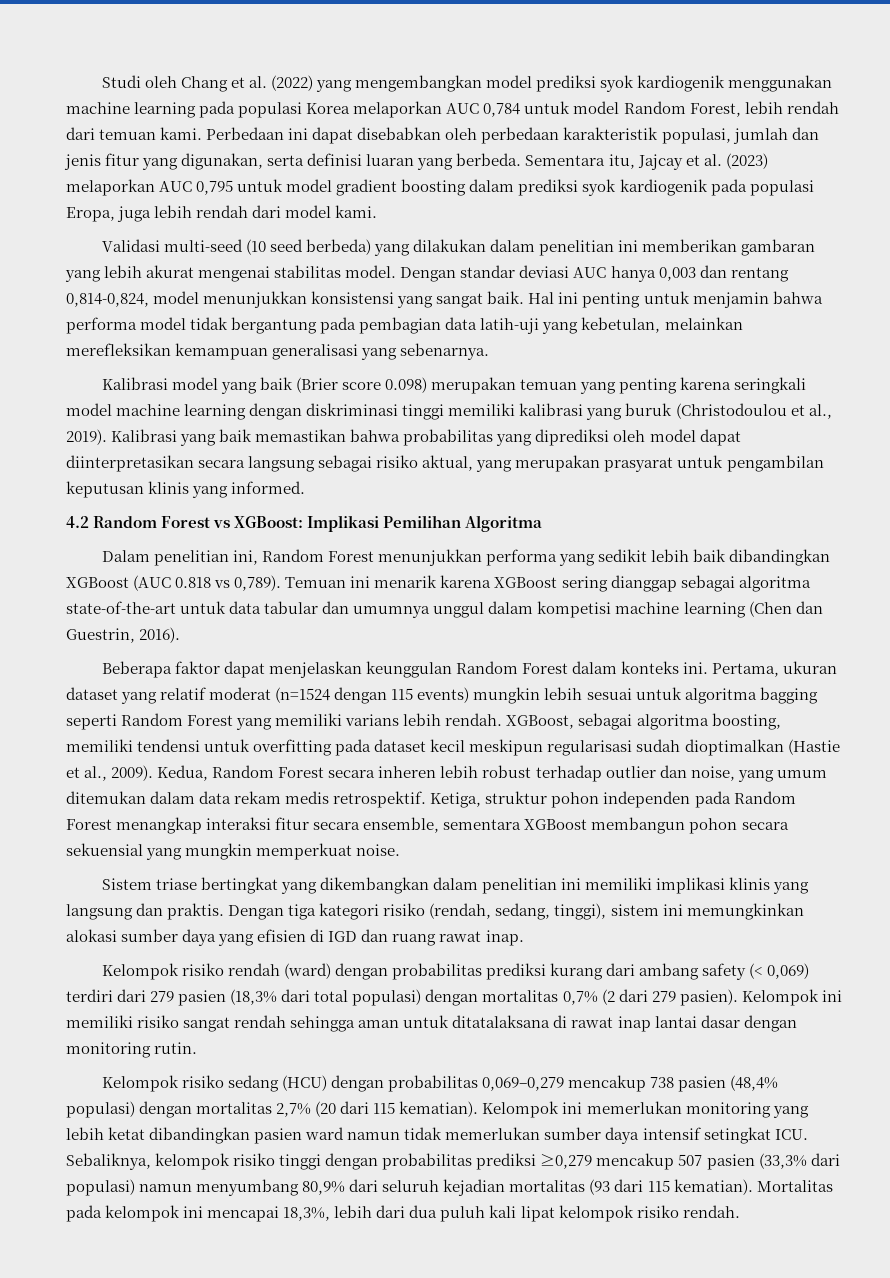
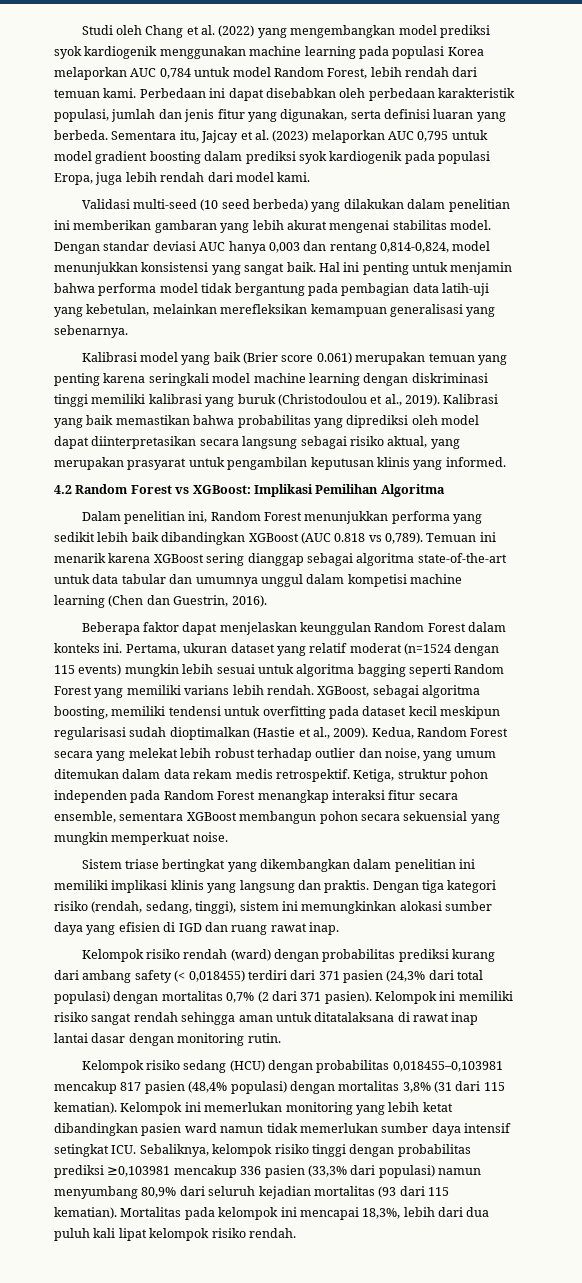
[385,377,428,393] 0.098) -> [316,352,352,364] 0.061)
[378,766,437,778] inheren -> [96,748,178,761] yang melekat
[767,963,810,979] 0,069) -> [188,970,245,982] 0,018455)
[150,989,278,1006] 279 pasien (18,3% -> [318,970,426,983] 371 pasien (24,3%
[651,991,676,1002] 279 -> [300,992,322,1001] 371
[482,1075,675,1092] 0,069–0,279 mencakup 738 -> [392,1061,503,1072] [54,1081,142,1094] 0,018455–0,103981 mencakup 817
[276,1101,337,1117] 2,7% (20 -> [402,1081,452,1093] 3,8% (31
[540,1153,703,1170] ≥0,279 mencakup 507 -> [107,1165,262,1178] ≥0,103981 mencakup 336

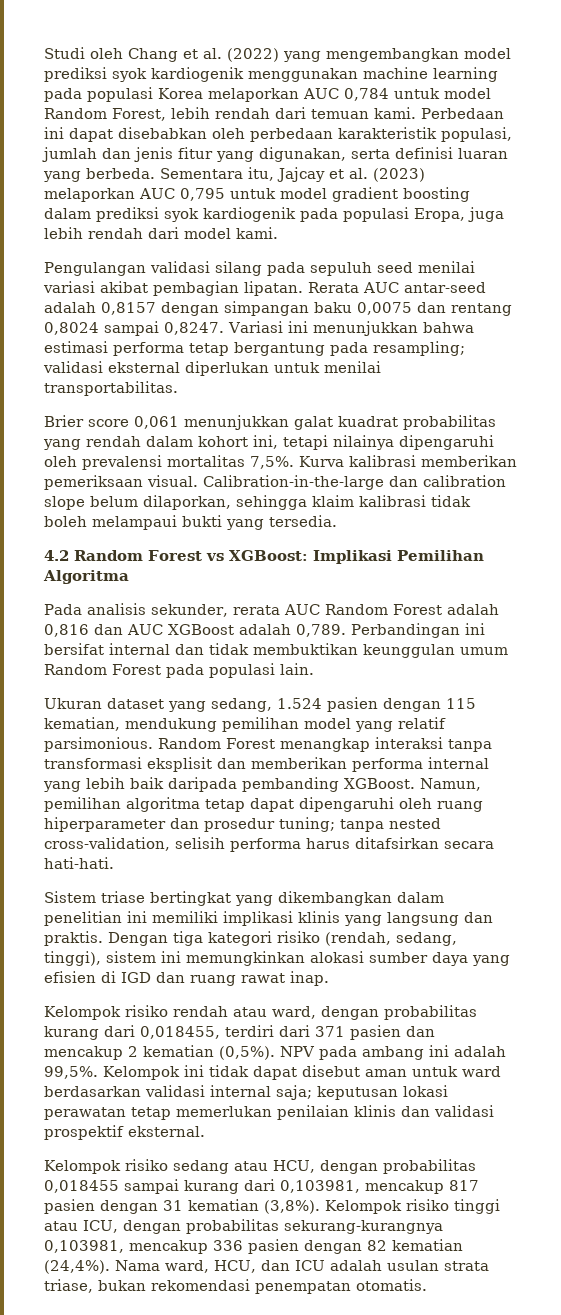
[81,199,510,212] [54,220,491,233] [54,241,491,254] [54,262,513,275] [54,283,489,296] [54,304,496,317] [54,325,128,338] [81,352,507,365] [54,373,488,386] [54,394,499,407] [54,415,479,428] [54,436,460,449] [54,457,506,470] Validasi multi-seed (10 seed berbeda) yang dilakukan dalam penelitian ini memberikan gambaran yang lebih akurat mengenai stabilitas model. Dengan standar deviasi AUC hanya 0,003 dan rentang 0,814-0,824, model menunjukkan konsistensi yang sangat baik. Hal ini penting untuk menjamin bahwa performa model tidak bergantung pada pembagian data latih-uji yang kebetulan, melainkan merefleksikan kemampuan generalisasi yang sebenarnya. // Kalibrasi model yang baik (Brier score 0.061) merupakan temuan yang penting karena seringkali model machine learning dengan diskriminasi tinggi memiliki kalibrasi yang buruk (Christodoulou et al., 2019). Kalibrasi yang baik memastikan bahwa probabilitas yang diprediksi oleh model dapat diinterpretasikan secara langsung sebagai risiko aktual, yang merupakan prasyarat untuk pengambilan keputusan klinis yang informed. -> [44,261,475,276] [43,281,486,296] [44,301,512,316] [44,321,474,336] [44,341,465,356] [43,361,381,376] [44,381,178,396] [44,415,496,430] [43,435,494,450] [44,455,517,470] [44,475,506,490] [44,495,471,510] [44,515,337,530] Pengulangan validasi silang pada sepuluh seed menilai variasi akibat pembagian lipatan. Rerata AUC antar-seed adalah 0,8157 dengan simpangan baku 0,0075 dan rentang 0,8024 sampai 0,8247. Variasi ini menunjukkan bahwa estimasi performa tetap bergantung pada resampling; validasi eksternal diperlukan untuk menilai transportabilitas. // Brier score 0,061 menunjukkan galat kuadrat probabilitas yang rendah dalam kohort ini, tetapi nilainya dipengaruhi oleh prevalensi mortalitas 7,5%. Kurva kalibrasi memberikan pemeriksaan visual. Calibration-in-the-large dan calibration slope belum dilaporkan, sehingga klaim kalibrasi tidak boleh melampaui bukti yang tersedia.
[81,511,483,524] [54,532,496,545] [54,553,507,566] [54,574,462,587] [54,595,267,608] [81,622,507,635] [54,643,500,656] [54,664,505,677] [54,685,480,698] [54,706,500,719] [54,727,509,740] [54,748,496,761] [54,769,488,782] [54,790,458,803] [54,811,500,824] [54,832,228,845] Dalam penelitian ini, Random Forest menunjukkan performa yang sedikit lebih baik dibandingkan XGBoost (AUC 0.818 vs 0,789). Temuan ini menarik karena XGBoost sering dianggap sebagai algoritma state-of-the-art untuk data tabular dan umumnya unggul dalam kompetisi machine learning (Chen dan Guestrin, 2016). // Beberapa faktor dapat menjelaskan keunggulan Random Forest dalam konteks ini. Pertama, ukuran dataset yang relatif moderat (n=1524 dengan 115 events) mungkin lebih sesuai untuk algoritma bagging seperti Random Forest yang memiliki varians lebih rendah. XGBoost, sebagai algoritma boosting, memiliki tendensi untuk overfitting pada dataset kecil meskipun regularisasi sudah dioptimalkan (Hastie et al., 2009). Kedua, Random Forest secara yang melekat lebih robust terhadap outlier dan noise, yang umum ditemukan dalam data rekam medis retrospektif. Ketiga, struktur pohon independen pada Random Forest menangkap interaksi fitur secara ensemble, sementara XGBoost membangun pohon secara sekuensial yang mungkin memperkuat noise. -> [44,603,499,617] [44,623,485,638] [44,643,508,658] [44,663,314,678] [44,697,476,712] [44,717,446,732] [44,737,492,752] [44,757,489,772] [43,777,481,792] [44,797,483,812] [44,817,441,832] [44,837,494,852] [44,857,114,869] Pada analisis sekunder, rerata AUC Random Forest adalah 0,816 dan AUC XGBoost adalah 0,789. Perbandingan ini bersifat internal dan tidak membuktikan keunggulan umum Random Forest pada populasi lain. // Ukuran dataset yang sedang, 1.524 pasien dengan 115 kematian, mendukung pemilihan model yang relatif parsimonious. Random Forest menangkap interaksi tanpa transformasi eksplisit dan memberikan performa internal yang lebih baik daripada pembanding XGBoost. Namun, pemilihan algoritma tetap dapat dipengaruhi oleh ruang hiperparameter dan prosedur tuning; tanpa nested cross-validation, selisih performa harus ditafsirkan secara hati-hati.
[230,949,496,962] [54,970,484,983] [54,991,513,1004] [54,1012,479,1025] [54,1033,281,1046] [81,1060,503,1073] [54,1081,505,1094] [54,1102,453,1115] [54,1123,511,1136] [54,1144,471,1157] [54,1165,481,1178] [54,1186,449,1199] [54,1207,490,1220] [54,1228,296,1241] (ward) dengan probabilitas prediksi kurang dari ambang safety (< 0,018455) terdiri dari 371 pasien (24,3% dari total populasi) dengan mortalitas 0,7% (2 dari 371 pasien). Kelompok ini memiliki risiko sangat rendah sehingga aman untuk ditatalaksana di rawat inap lantai dasar dengan monitoring rutin. // Kelompok risiko sedang (HCU) dengan probabilitas 0,018455–0,103981 mencakup 817 pasien (48,4% populasi) dengan mortalitas 3,8% (31 dari 115 kematian). Kelompok ini memerlukan monitoring yang lebih ketat dibandingkan pasien ward namun tidak memerlukan sumber daya intensif setingkat ICU. Sebaliknya, kelompok risiko tinggi dengan probabilitas prediksi ≥0,103981 mencakup 336 pasien (33,3% dari populasi) namun menyumbang 80,9% dari seluruh kejadian mortalitas (93 dari 115 kematian). Mortalitas pada kelompok ini mencapai 18,3%, lebih dari dua puluh kali lipat kelompok risiko rendah. -> [233,1005,477,1020] [44,1025,435,1040] [44,1045,506,1060] [44,1065,501,1080] [44,1085,448,1100] [44,1105,494,1120] [44,1125,205,1140] [44,1159,476,1174] [44,1179,479,1194] [44,1199,500,1214] [44,1219,443,1234] [44,1239,463,1254] [44,1260,489,1274] [44,1279,427,1294] atau ward, dengan probabilitas kurang dari 0,018455, terdiri dari 371 pasien dan mencakup 2 kematian (0,5%). NPV pada ambang ini adalah 99,5%. Kelompok ini tidak dapat disebut aman untuk ward berdasarkan validasi internal saja; keputusan lokasi perawatan tetap memerlukan penilaian klinis dan validasi prospektif eksternal. // Kelompok risiko sedang atau HCU, dengan probabilitas 0,018455 sampai kurang dari 0,103981, mencakup 817 pasien dengan 31 kematian (3,8%). Kelompok risiko tinggi atau ICU, dengan probabilitas sekurang-kurangnya 0,103981, mencakup 336 pasien dengan 82 kematian (24,4%). Nama ward, HCU, dan ICU adalah usulan strata triase, bukan rekomendasi penempatan otomatis.

